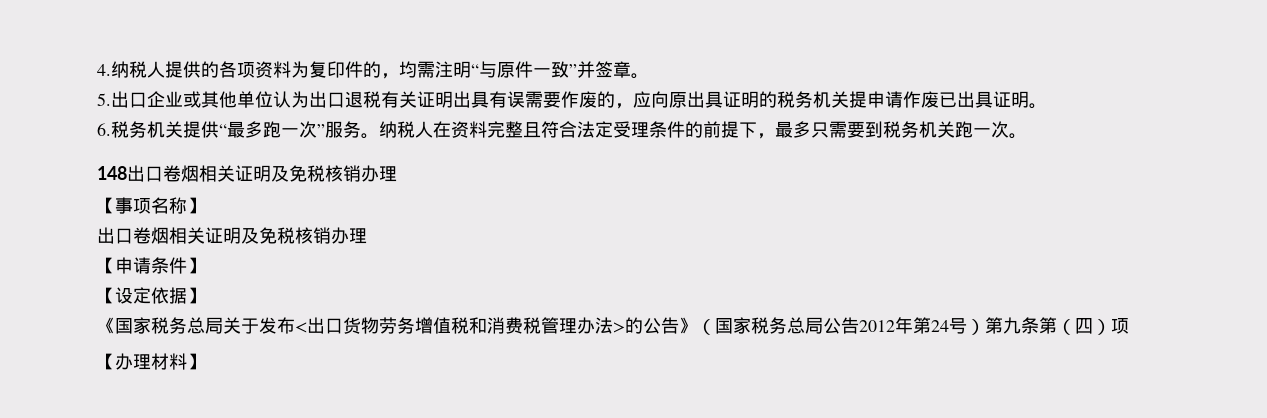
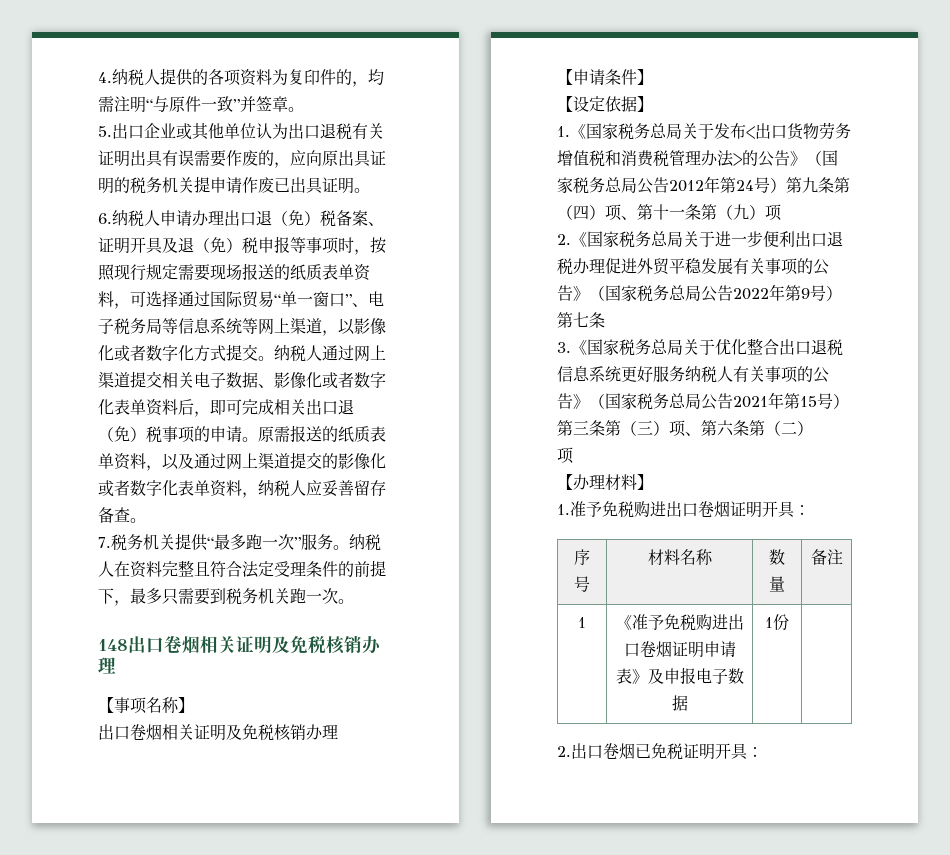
(111, 129) none -> [112,209,384,227] [98,236,386,255] [98,263,371,281] [98,291,384,309] [98,318,386,336] [98,344,386,362] [98,371,386,389] [98,399,354,417] [98,425,386,443] [98,452,386,471] [98,479,386,498] [98,507,146,523] [98,537,111,548] 纳税人申请办理出口退（免）税备案、证明开具及退（免）税申报等事项时，按照现行规定需要现场报送的纸质表单资料，可选择通过国际贸易“单一窗口”、电子税务局等信息系统等网上渠道，以影像化或者数字化方式提交。纳税人通过网上渠道提交相关电子数据、影像化或者数字化表单资料后，即可完成相关出口退（免）税事项的申请。原需报送的纸质表单资料，以及通过网上渠道提交的影像化或者数字化表单资料，纳税人应妥善留存备查。 // 7.
(205, 295) none -> [557,126,570,137] 1.
[97,353,205,370] // 【办理材料】 -> [621,204,782,221] [557,231,843,248] [557,258,829,275] [557,284,842,302] [557,312,605,328] [557,338,843,356] [557,365,829,383] [557,392,849,410] [557,420,813,437] [557,447,574,464] [557,474,653,491] [557,501,810,518] [574,549,590,565] [574,576,590,592] [647,549,713,566] [769,549,785,565] [769,576,785,592] [810,549,843,565] [578,617,586,628] [615,614,744,631] [623,641,736,658] [615,667,744,684] [671,695,688,711] [765,614,789,631] [557,743,763,760] 、第十一条第（九）项 // 2.《国家税务总局关于进一步便利出口退税办理促进外贸平稳发展有关事项的公告》（国家税务总局公告2022年第9号）第七条 // 3.《国家税务总局关于优化整合出口退税信息系统更好服务纳税人有关事项的公告》（国家税务总局公告2021年第15号）第三条第（三）项、第六条第（二） // 项 // 【办理材料】 // 1.准予免税购进出口卷烟证明开具： // 序号 | 材料名称 | 数量 | 备注 // 1 | 《准予免税购进出口卷烟证明申请表》及申报电子数据 | 1份 | // 2.出口卷烟已免税证明开具：

